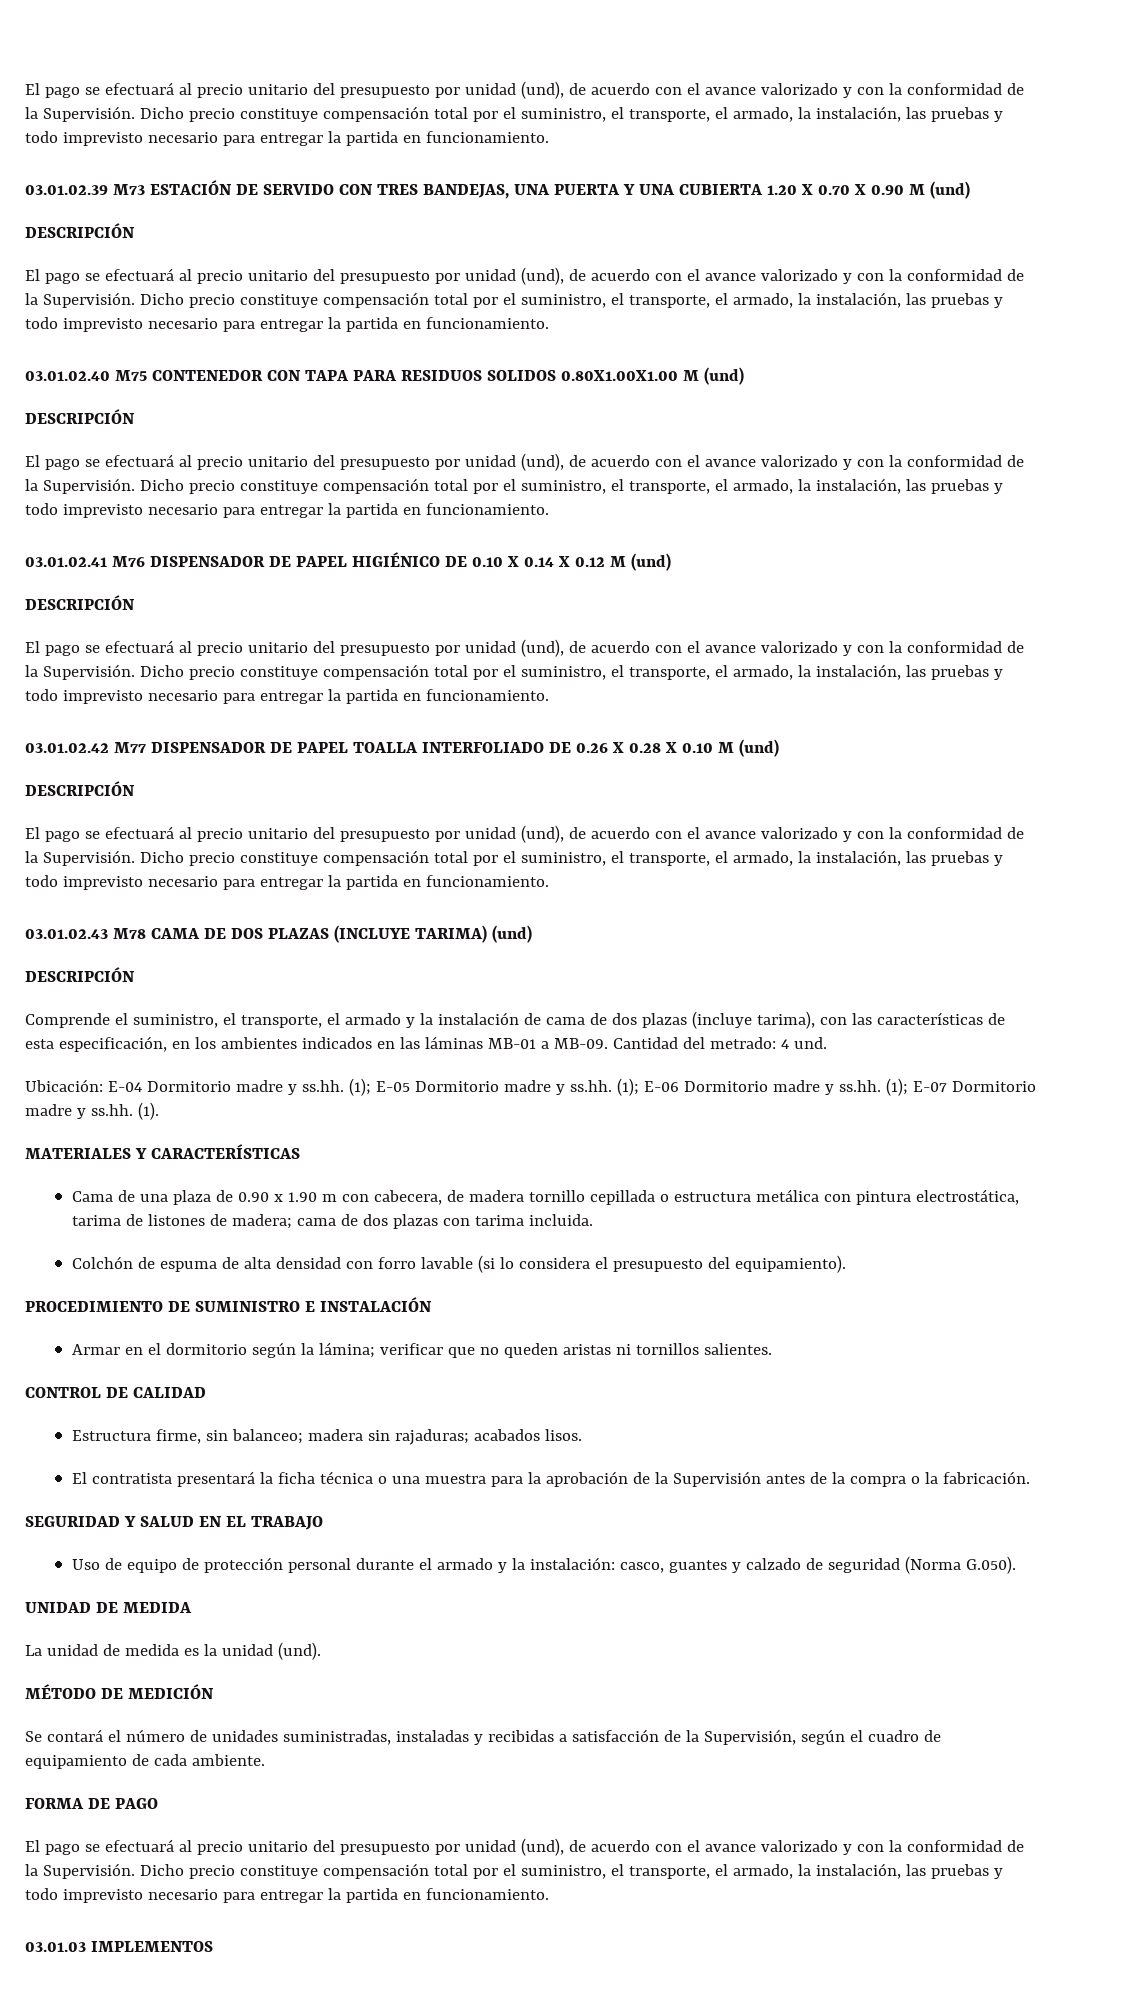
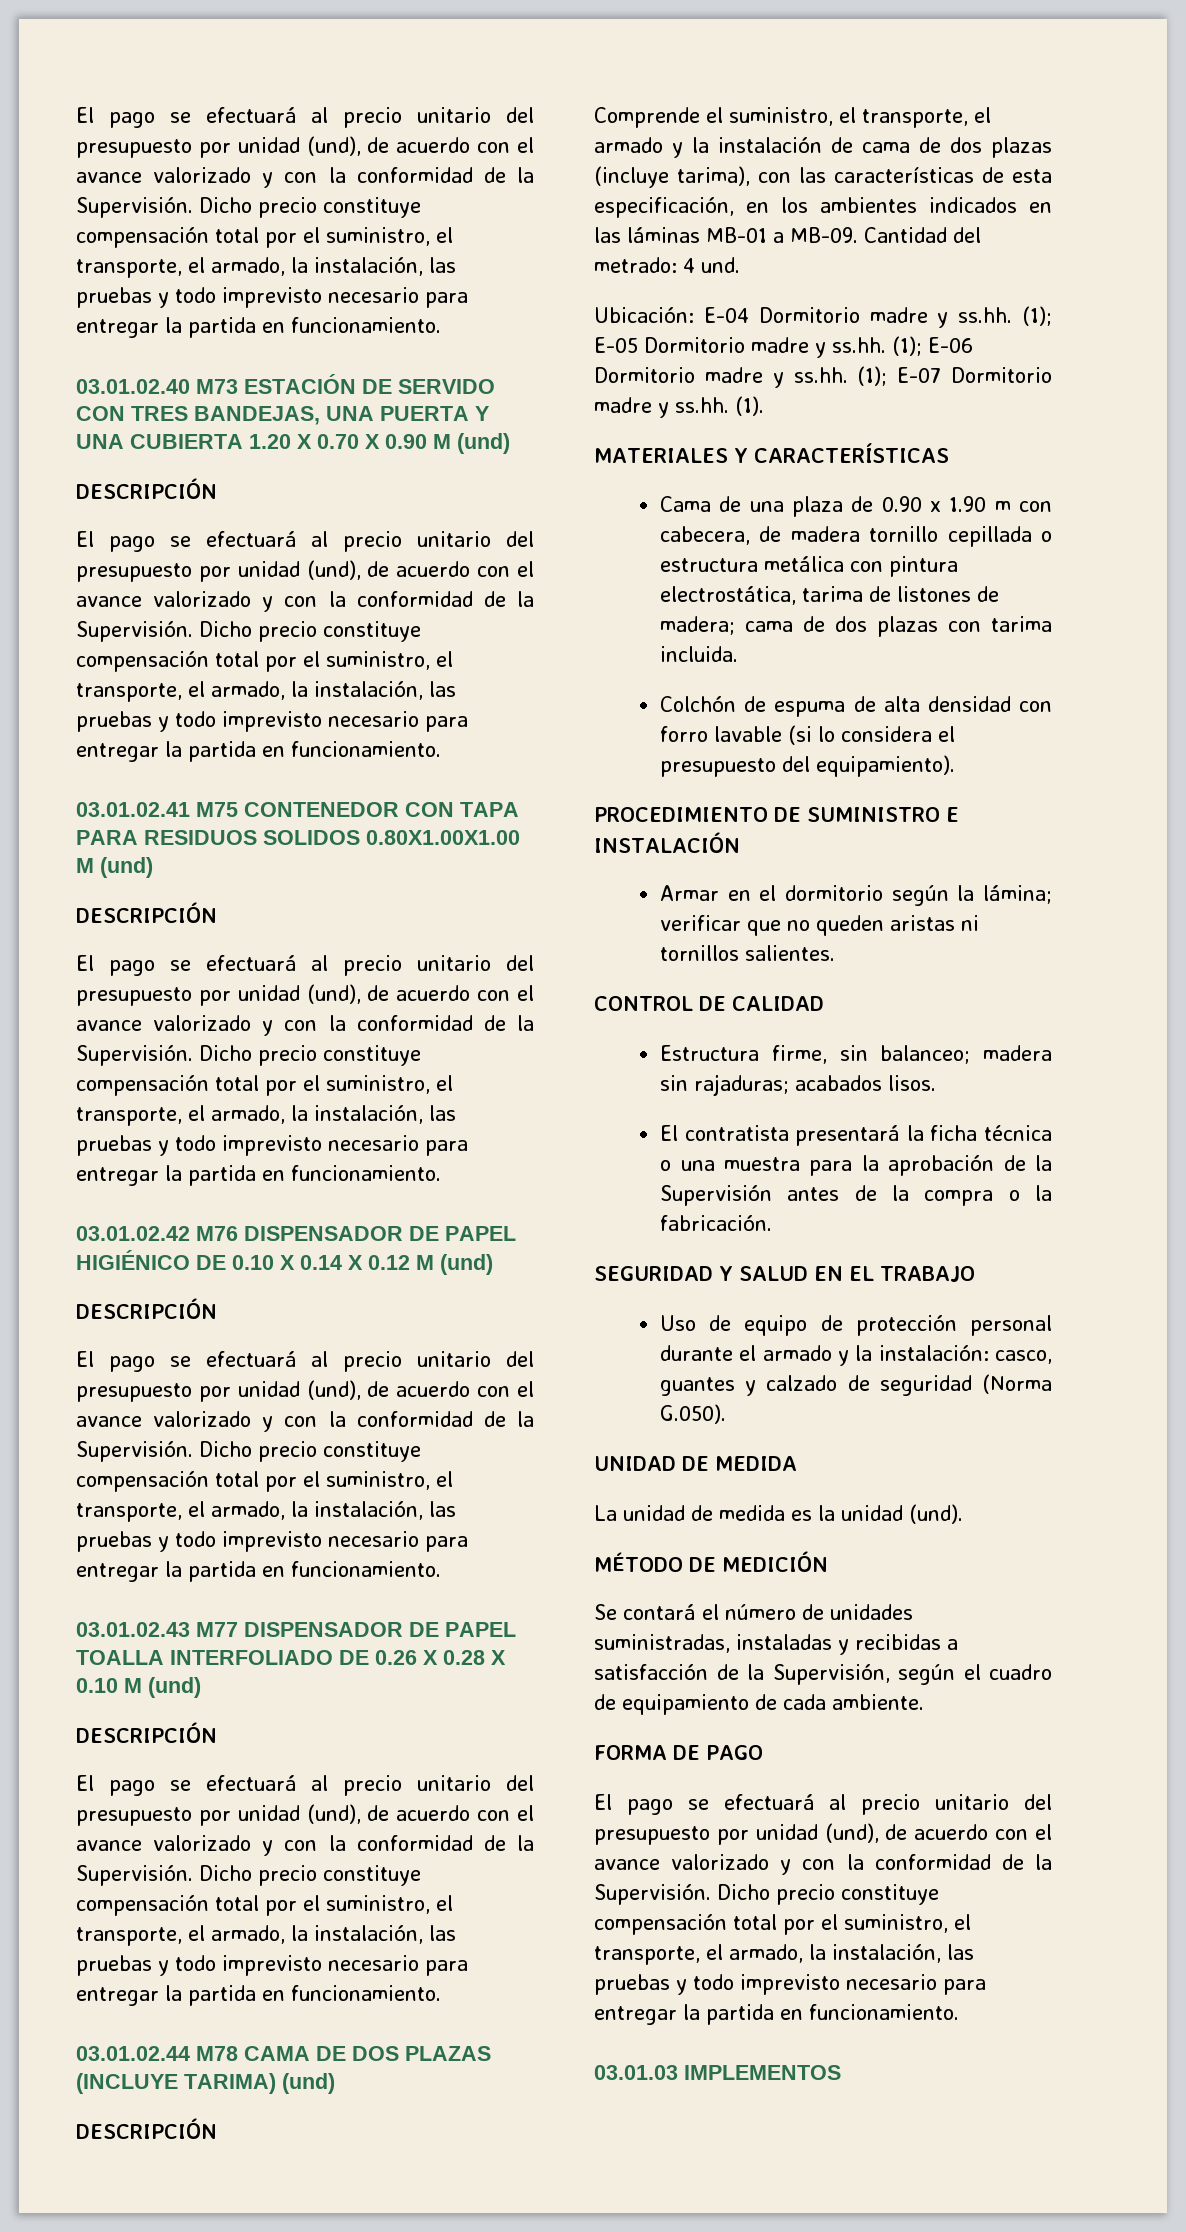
[25,185,108,195] 03.01.02.39 -> [76,379,190,394] 03.01.02.40
[25,371,110,381] 03.01.02.40 -> [76,802,190,817] 03.01.02.41
[25,557,107,567] 03.01.02.41 -> [76,1226,190,1241] 03.01.02.42
[25,743,109,753] 03.01.02.42 -> [76,1622,190,1637] 03.01.02.43
[25,929,108,939] 03.01.02.43 -> [76,2046,190,2061] 03.01.02.44

